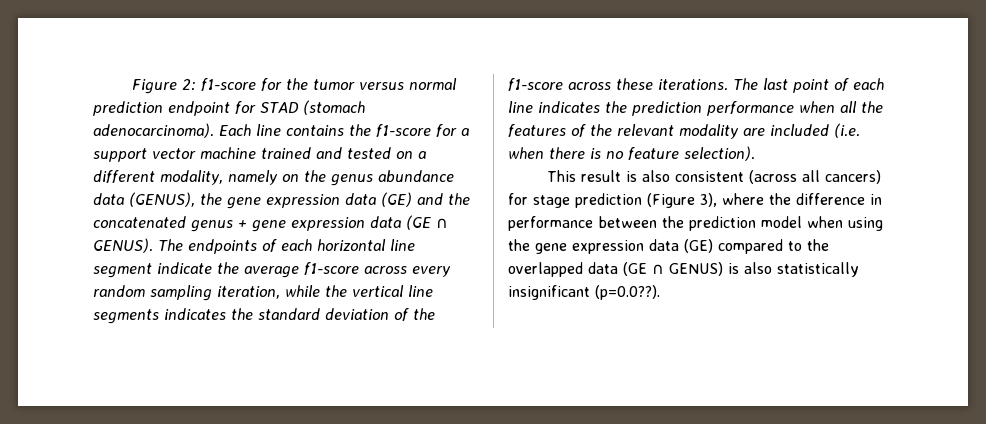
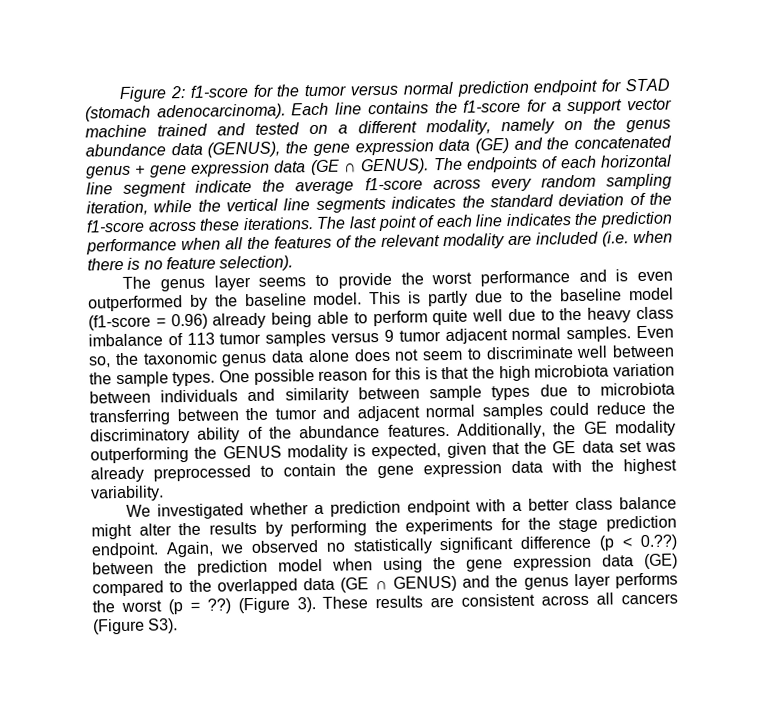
[547,170,882,184] [508,193,882,208] [508,216,593,231] This result is also consistent (across all cancers) for stage prediction (Figure 3), where the difference in performance -> [122,269,674,292] [88,287,674,312] [88,306,674,331] [88,325,674,347] [88,344,675,368] [89,363,675,388] [89,382,675,404] [89,401,675,426] [90,420,676,445] [90,440,676,464] [90,458,677,483] [90,485,164,502] [126,496,678,520] [91,515,677,540] [91,534,679,559] The genus layer seems to provide the worst performance and is even outperformed by the baseline model. This is partly due to the baseline model (f1-score = 0.96) already being able to perform quite well due to the heavy class imbalance of 113 tumor samples versus 9 tumor adjacent normal samples. Even so, the taxonomic genus data alone does not seem to discriminate well between the sample types. One possible reason for this is that the high microbiota variation between individuals and similarity between sample types due to microbiota transferring between the tumor and adjacent normal samples could reduce the discriminatory ability of the abundance features. Additionally, the GE modality outperforming the GENUS modality is expected, given that the GE data set was already preprocessed to contain the gene expression data with the highest variability. // We investigated whether a prediction endpoint with a better class balance might alter the results by performing the experiments for the stage prediction endpoint. Again, we observed no statistically significant difference (p < 0.??)
[728,262,859,277] [508,285,660,300] is also statistically insignificant (p=0.0??). -> [462,572,678,590] [92,592,678,615] [93,618,179,635] and the genus layer performs the worst (p = ??) (Figure 3). These results are consistent across all cancers (Figure S3).

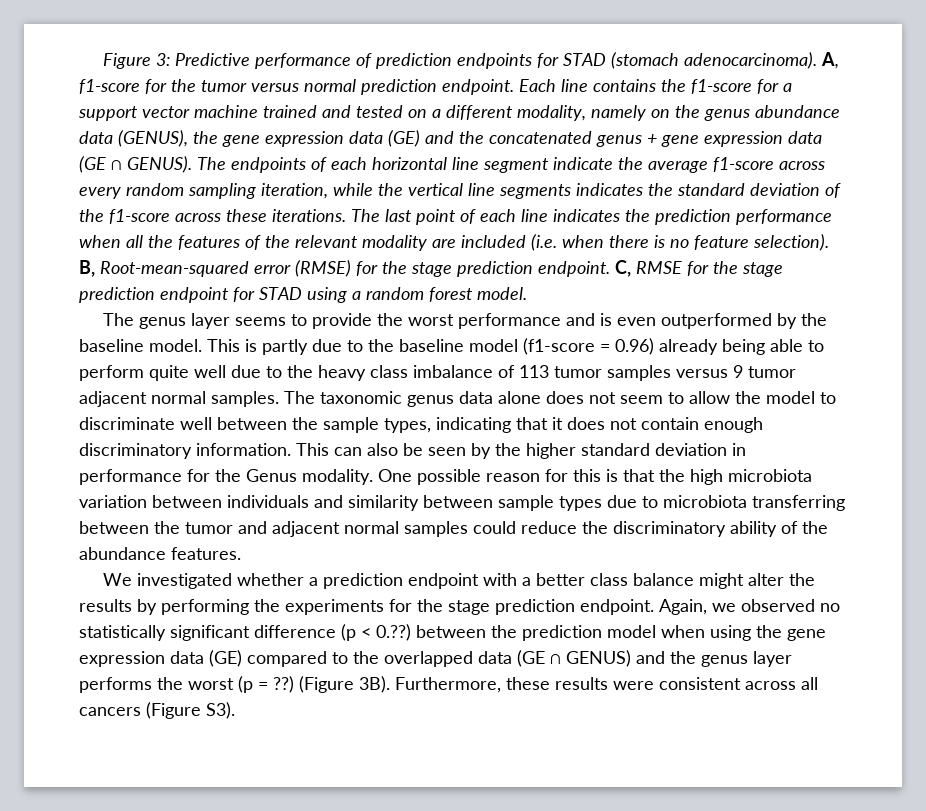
[170,85,187,99] 2: -> [155,52,839,69] 3: Predictive performance of prediction endpoints for STAD (stomach adenocarcinoma). A,
[533,78,670,96] [85,103,286,122] endpoint for STAD (stomach adenocarcinoma). -> [442,79,514,95] endpoint.
(294, 263) none -> [79,260,783,277] [79,287,527,303] B, Root-mean-squared error (RMSE) for the stage prediction endpoint. C, RMSE for the stage prediction endpoint for STAD using a random forest model.
[636,325,674,339] [88,352,139,368] Even so, the -> [284,391,315,404] The
(482, 354) none -> [689,391,836,404] allow the model to
[172,371,216,387] types. -> [384,417,763,433] [79,443,746,459] [79,469,373,485] types, indicating that it does not contain enough discriminatory information. This can also be seen by the higher standard deviation in performance for the Genus modality.
[457,420,676,439] [90,440,676,464] [90,458,677,483] [90,485,164,502] Additionally, the GE modality outperforming the GENUS modality is expected, given that the GE data set was already preprocessed to contain the gene expression data with the highest variability. -> (241, 553) none
[296,595,455,613] 3). These results are -> [359,676,654,693] 3B). Furthermore, these results were

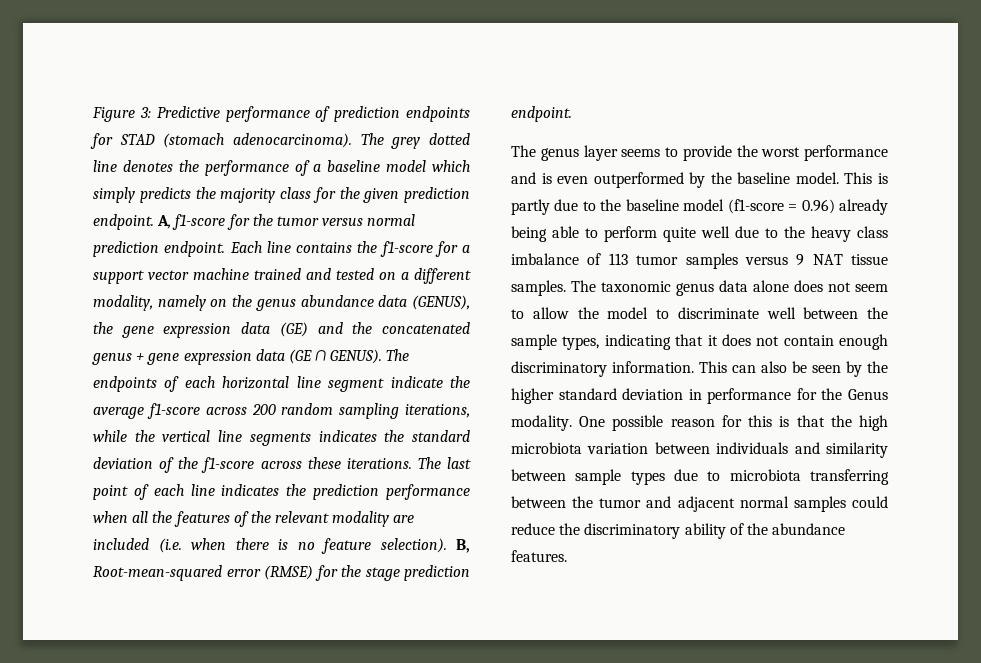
(817, 60) none -> [360,133,471,149] [93,160,470,176] [93,187,470,203] [93,214,154,230] The grey dotted line denotes the performance of a baseline model which simply predicts the majority class for the given prediction endpoint.
[79,186,121,199] every -> [251,404,276,415] 200
[261,183,328,199] iteration, -> [405,404,470,418] iterations,
[615,260,783,277] [79,287,527,303] C, RMSE for the stage prediction endpoint for STAD using a random forest model. -> (572, 114) none
[748,366,796,378] [79,391,206,407] tumor adjacent normal -> [812,254,888,265] NAT tissue
[102,573,815,589] [79,599,840,615] [79,624,826,641] [79,650,792,667] [79,676,818,693] [79,702,235,719] // We investigated whether a prediction endpoint with a better class balance might alter the results by performing the experiments for the stage prediction endpoint. Again, we observed no statistically significant difference (p < 0.??) between the prediction model when using the gene expression data (GE) compared to the overlapped data (GE ∩ GENUS) and the genus layer performs the worst (p = ??) (Figure 3B). Furthermore, these results were consistent across all cancers (Figure S3). -> (567, 556) none

